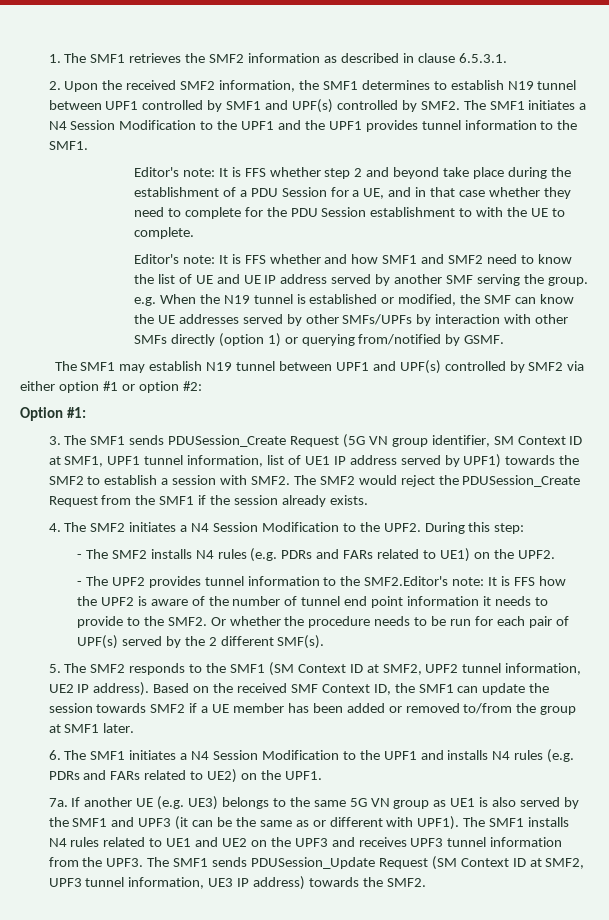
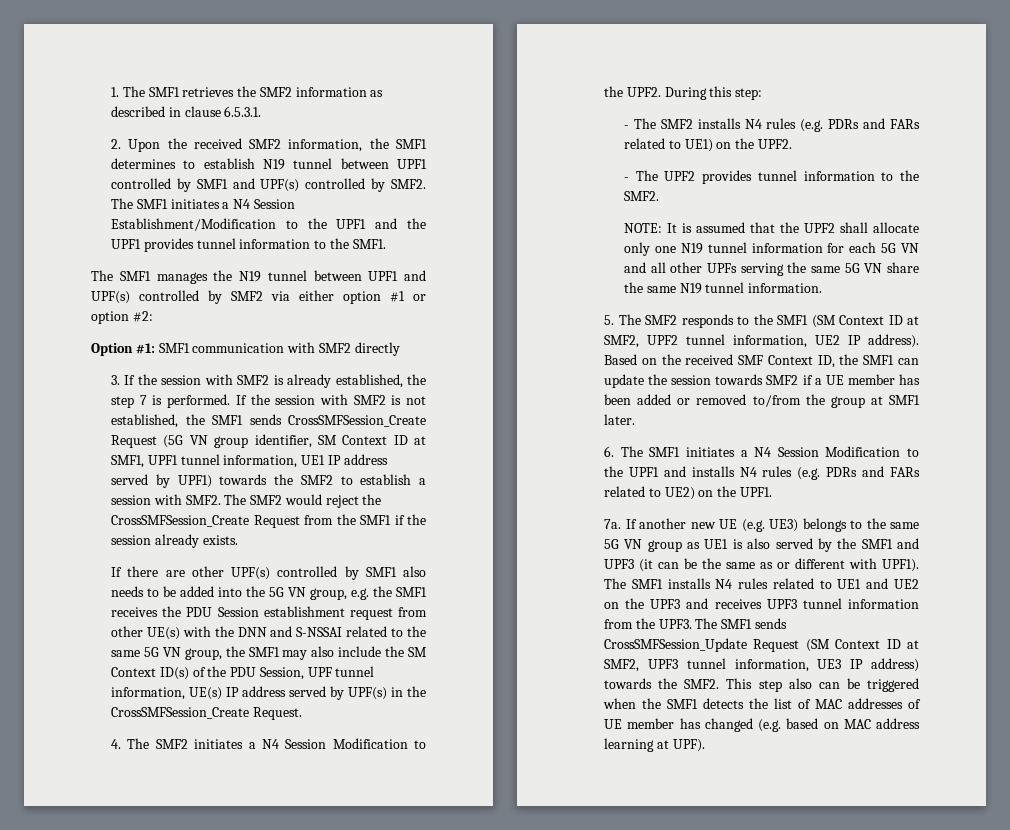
[119,120,197,130] Modification -> [111,218,277,231] Establishment/Modification
[133,167,571,179] [133,187,571,199] [133,207,565,219] [133,227,194,239] [133,254,572,264] [133,274,588,286] [133,294,574,306] [133,314,569,326] [133,333,505,347] [54,361,203,373] // Editor's note: It is FFS whether step 2 and beyond take place during the establishment of a PDU Session for a UE, and in that case whether they need to complete for the PDU Session establishment to with the UE to complete. // Editor's note: It is FFS whether and how SMF1 and SMF2 need to know the list of UE and UE IP address served by another SMF serving the group. e.g. When the N19 tunnel is established or modified, the SMF can know the UE addresses served by other SMFs/UPFs by interaction with other SMFs directly (option 1) or querying from/notified by GSMF. // The SMF1 may establish -> [91,270,233,284] // The SMF1 manages the
[48,435,287,447] // 3. The SMF1 sends PDUSession_Create -> [158,342,400,356] [111,374,426,388] [111,394,426,408] [111,414,426,428] SMF1 communication with SMF2 directly // 3. If the session with SMF2 is already established, the step 7 is performed. If the session with SMF2 is not established, the SMF1 sends CrossSMFSession_Create
[267,455,301,465] list of -> (298, 461) none
[462,475,581,487] PDUSession_Create -> [111,515,250,527] CrossSMFSession_Create
(368, 500) none -> [111,566,426,580] [111,586,427,600] [111,606,427,620] [111,626,426,640] [111,646,427,660] [111,666,375,680] [111,686,426,700] [111,707,302,720] // If there are other UPF(s) controlled by SMF1 also needs to be added into the 5G VN group, e.g. the SMF1 receives the PDU Session establishment request from other UE(s) with the DNN and S-NSSAI related to the same 5G VN group, the SMF1 may also include the SM Context ID(s) of the PDU Session, UPF tunnel information, UE(s) IP address served by UPF(s) in the CrossSMFSession_Create Request.
[364,576,566,586] [76,596,548,608] [76,616,569,628] [76,635,325,649] SMF2.Editor's note: It is FFS how the UPF2 is aware of the number of tunnel end point information it needs to provide to the SMF2. Or whether the procedure needs to be run for each pair of UPF(s) served by the 2 different SMF(s). -> [624,191,660,201] [624,222,919,233] [624,242,919,256] [624,262,919,276] [624,282,823,294] SMF2. // NOTE: It is assumed that the UPF2 shall allocate only one N19 tunnel information for each 5G VN and all other UPFs serving the same 5G VN share the same N19 tunnel information.
(133, 802) none -> [690,522,716,529] new
[250,857,375,869] PDUSession_Update -> [604,638,748,652] CrossSMFSession_Update
(426, 882) none -> [726,678,919,692] [603,698,921,709] [604,718,920,732] [604,738,705,752] This step also can be triggered when the SMF1 detects the list of MAC addresses of UE member has changed (e.g. based on MAC address learning at UPF).

